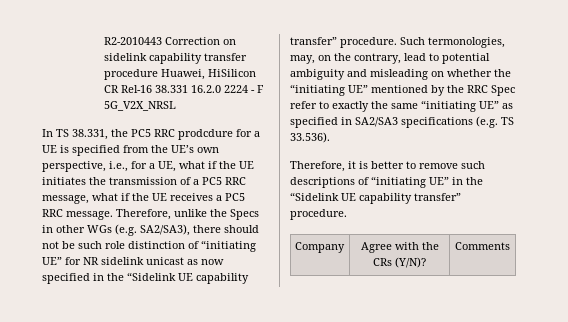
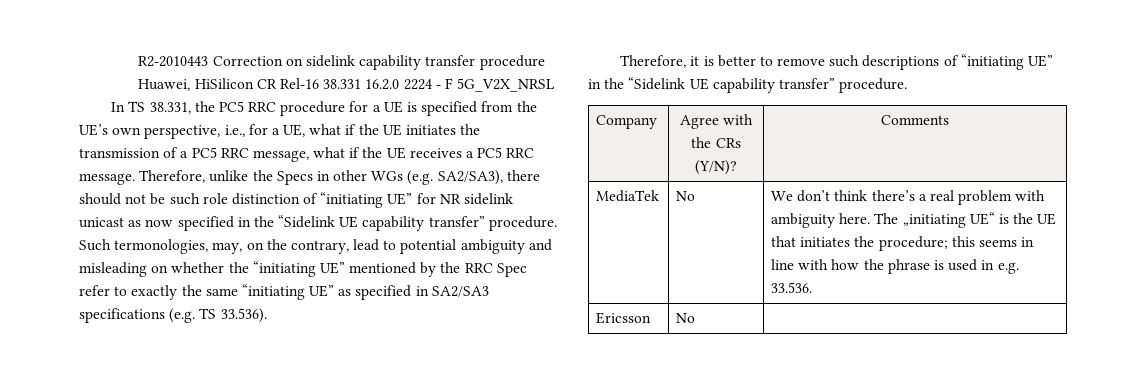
[178,129,233,140] prodcdure -> [280,101,346,116] procedure
(510, 246) none -> [596,190,660,202] [676,191,696,201] [771,190,1046,205] [771,212,1057,228] [771,236,1035,251] [771,259,1019,274] [771,282,813,293] [596,312,652,324] [676,313,696,323] // MediaTek | No | We don’t think there’s a real problem with ambiguity here. The „initiating UE“ is the UE that initiates the procedure; this seems in line with how the phrase is used in e.g. 33.536. // Ericsson | No |

